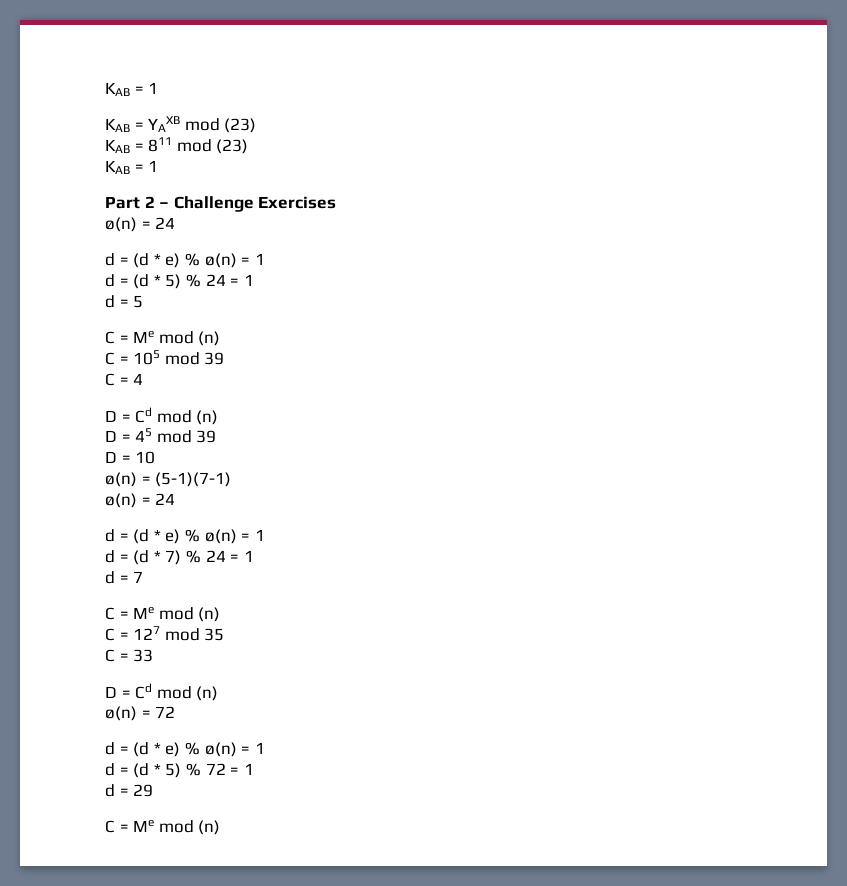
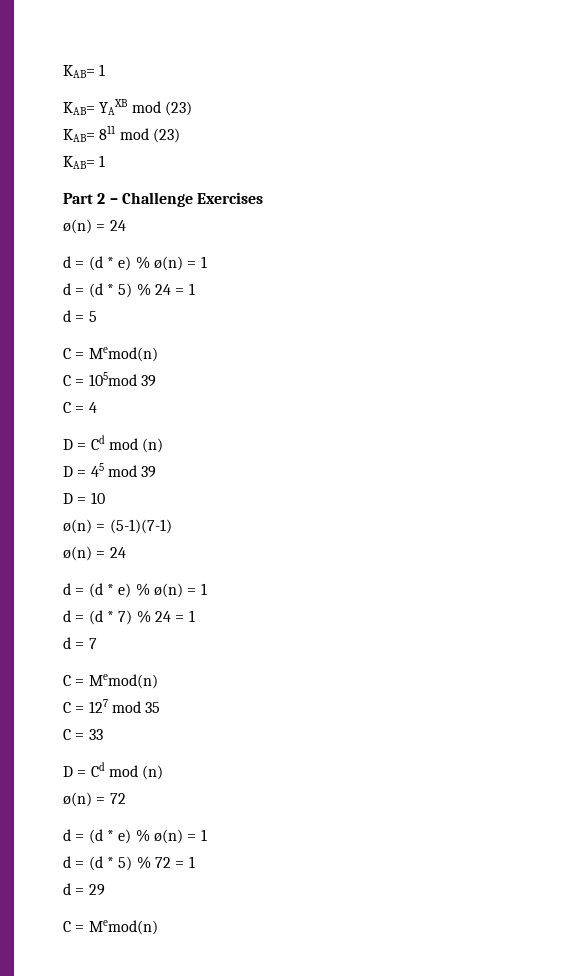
[105,82,159,96] [105,118,144,132] KAB = 1 // KAB = -> [63,64,106,78] [63,102,95,115] KAB= 1 // KAB=
[105,139,144,153] KAB = -> [63,129,95,142] KAB=
[105,160,144,174] KAB = -> [63,156,95,169] KAB=
[133,331,221,346] [105,350,200,365] Me mod (n) // C = 105 mod -> [88,347,158,362] [63,372,137,386] Memod(n) // C = 105mod
[133,607,221,622] Me mod (n) -> [88,674,158,689] Memod(n)
[133,820,221,835] Me mod (n) -> [88,920,158,935] Memod(n)

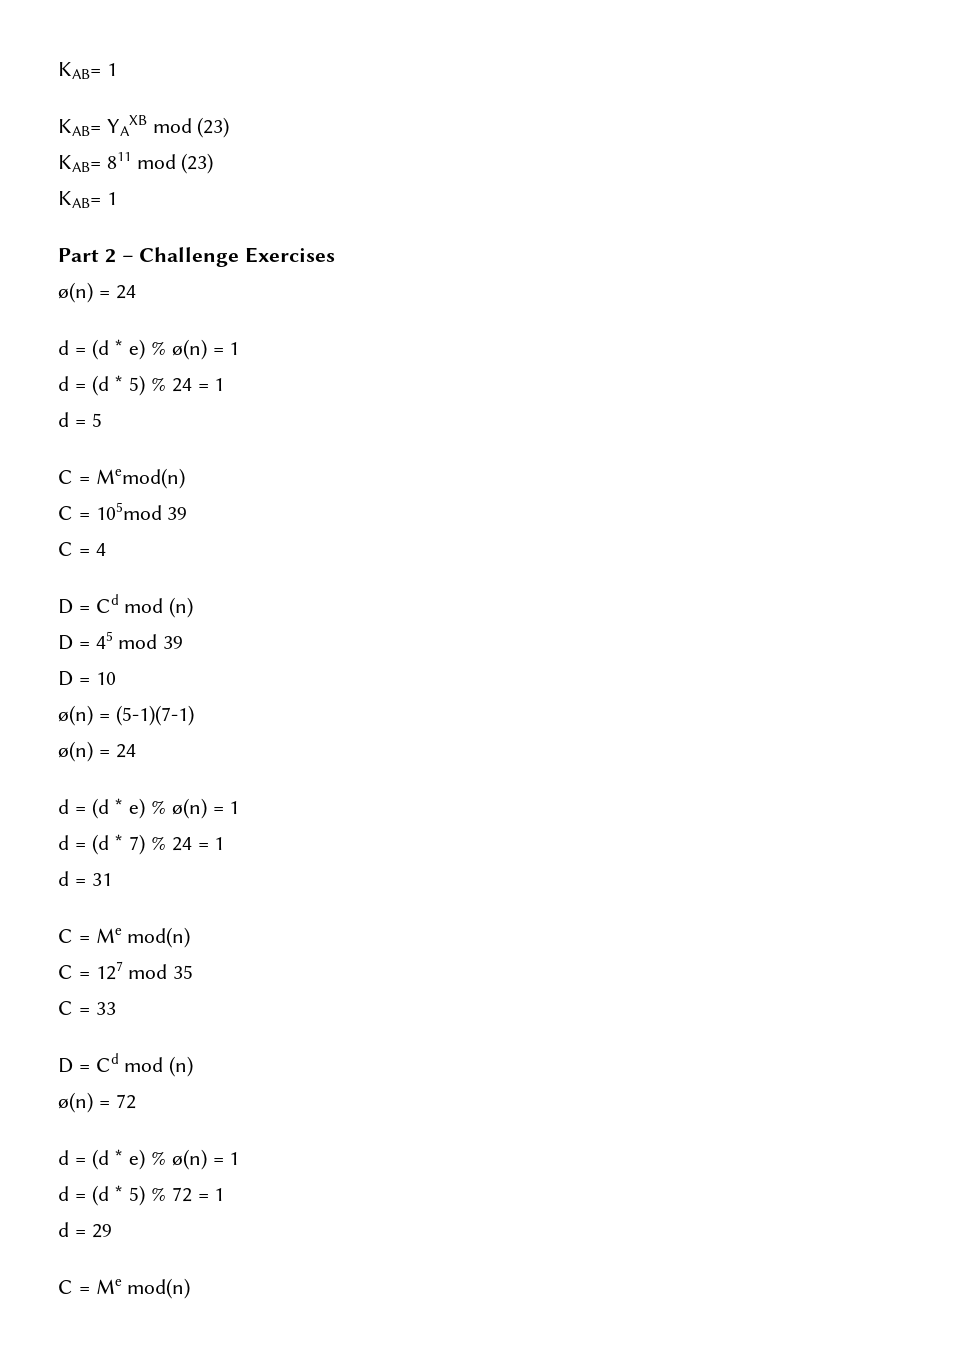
[88,638,97,649] [63,674,158,689] 7 // C = Memod(n) -> [91,873,112,886] [58,927,191,948] 31 // C = Me mod(n)
[88,920,158,935] Memod(n) -> [95,1278,191,1299] Me mod(n)

